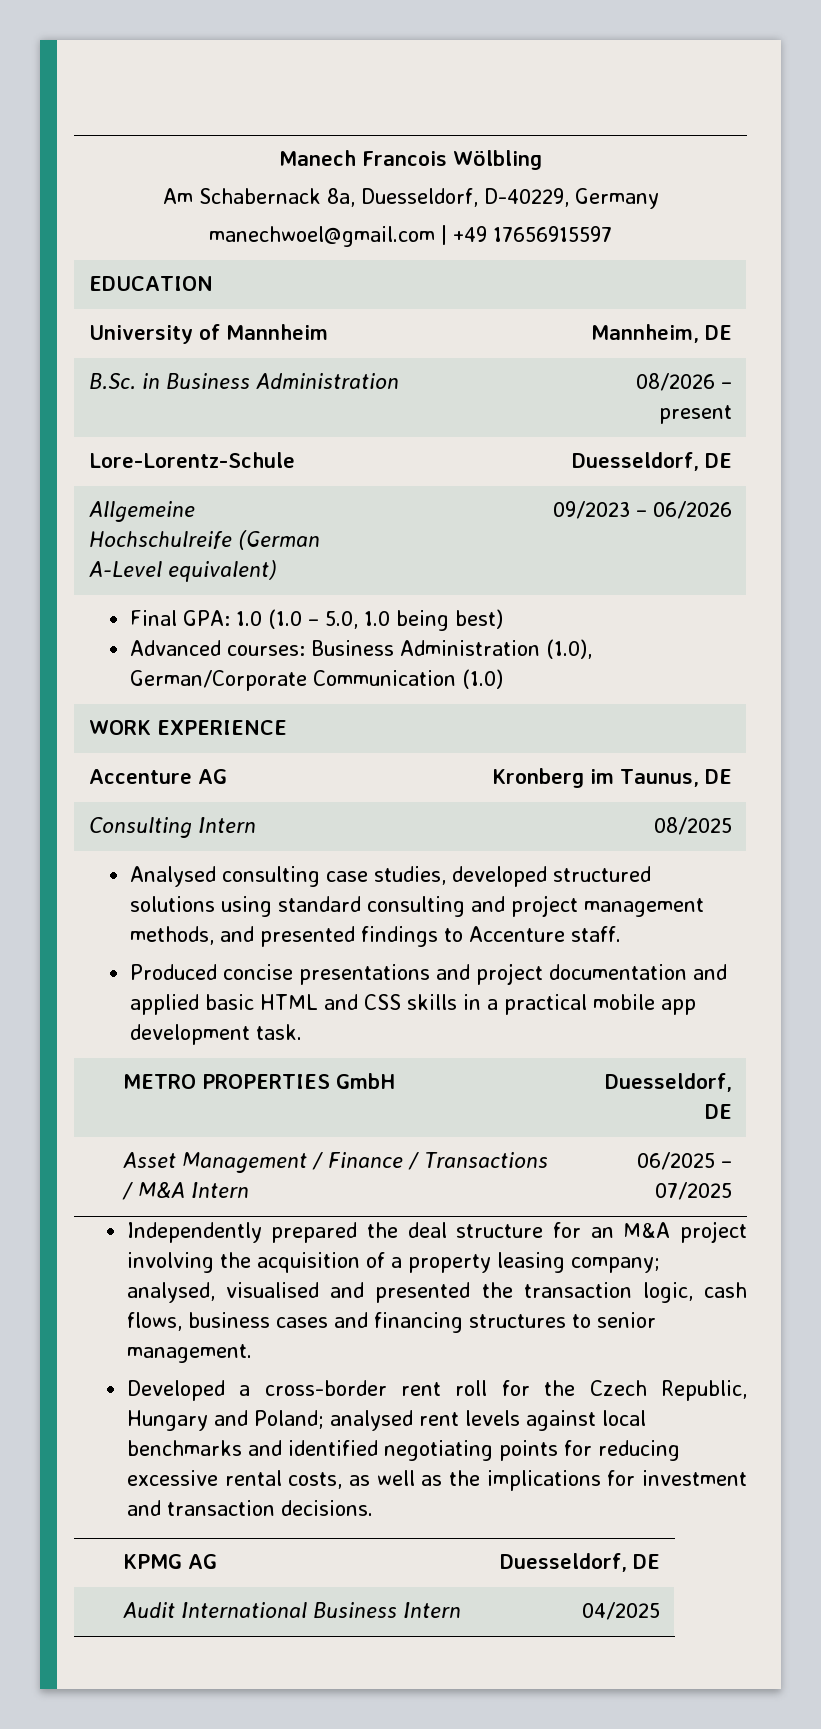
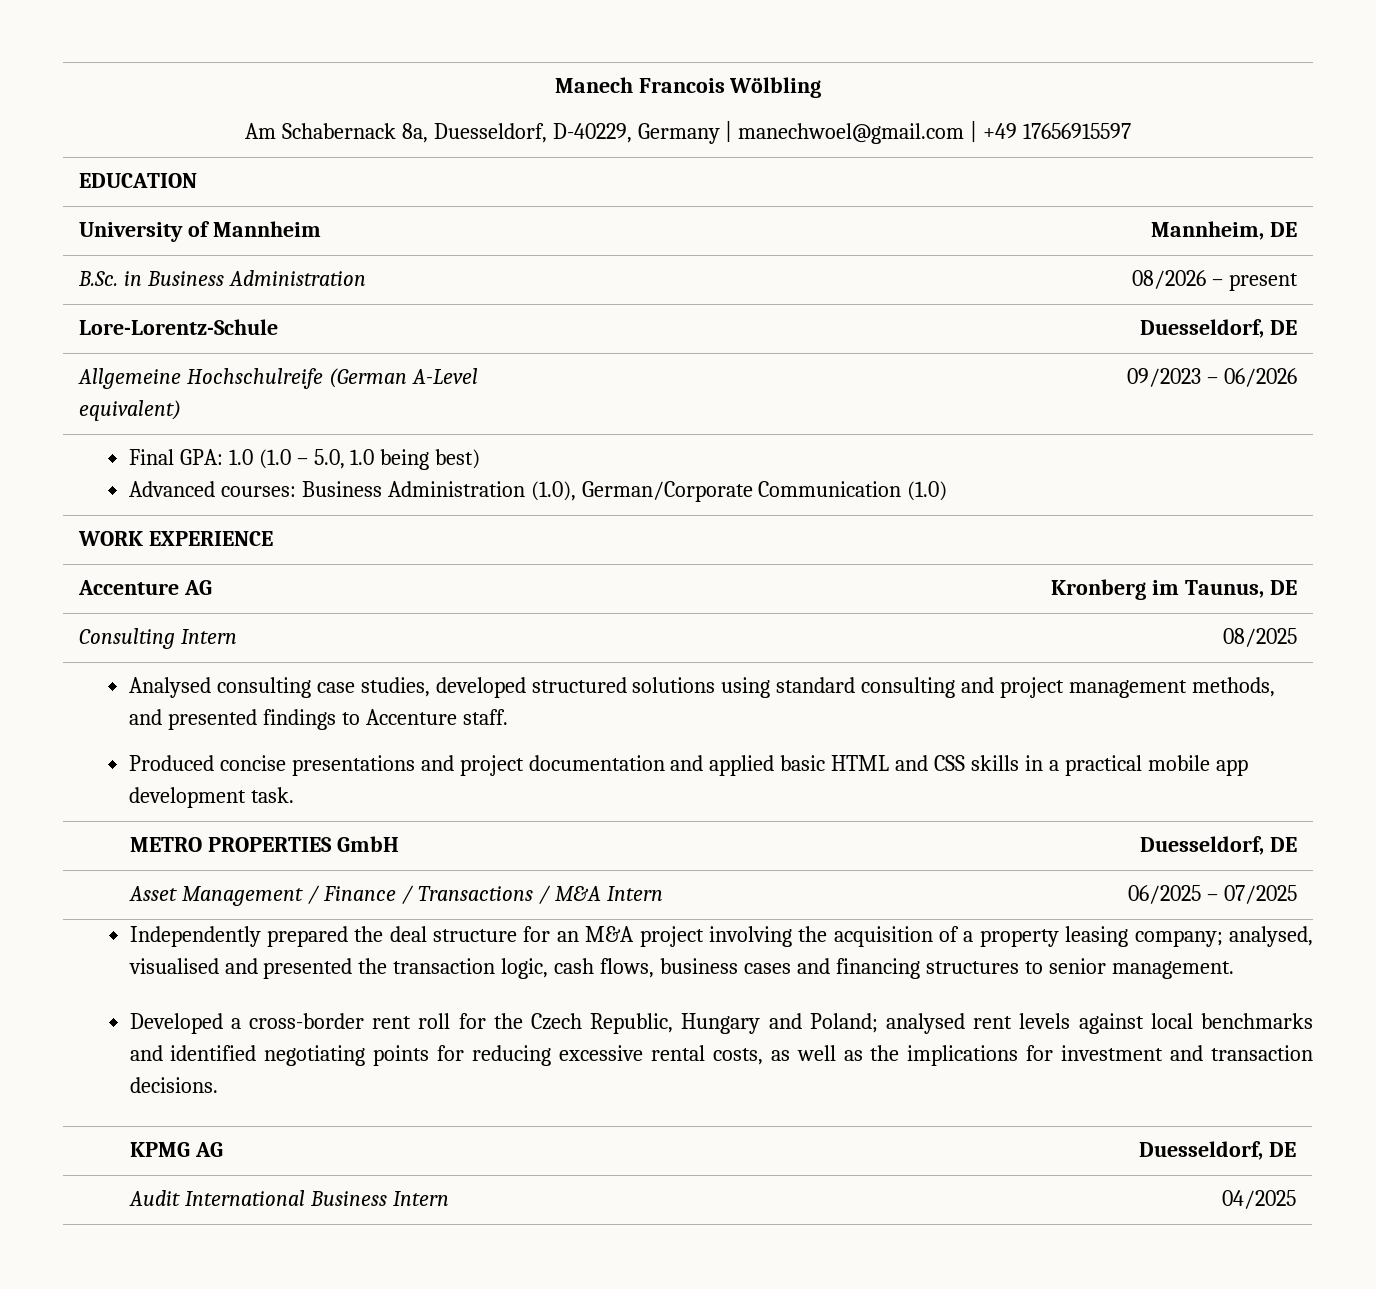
(659, 198) // -> [725,121,733,142] |

